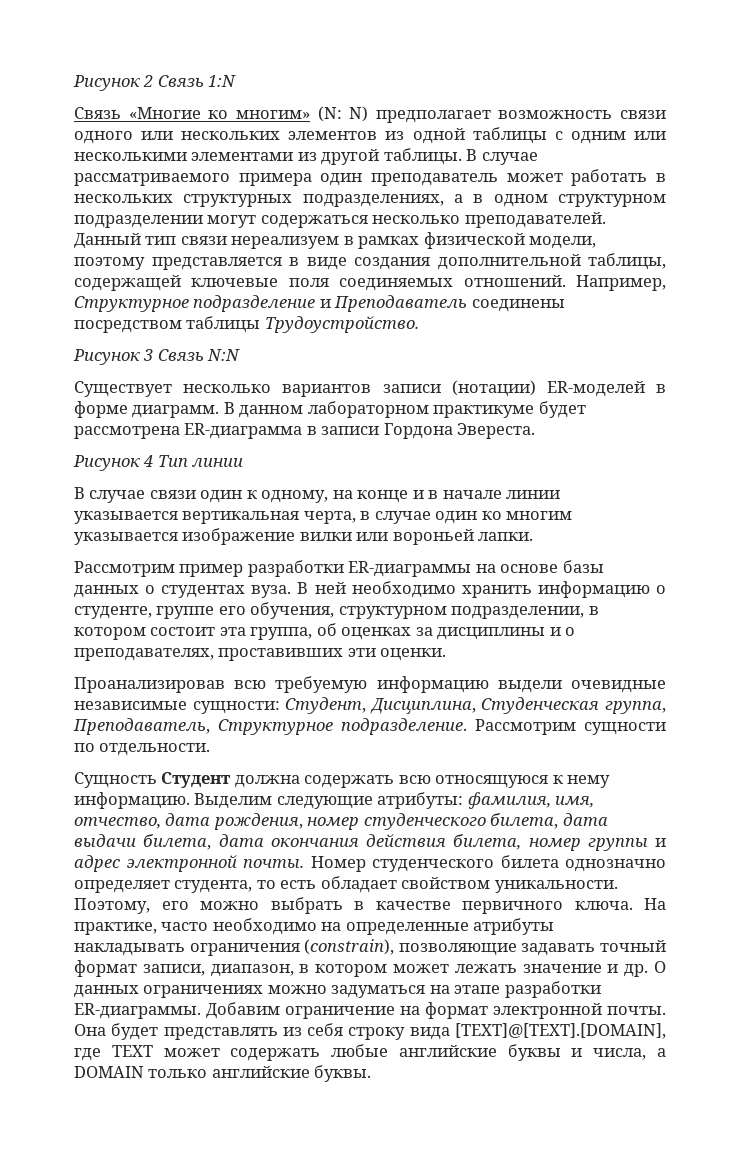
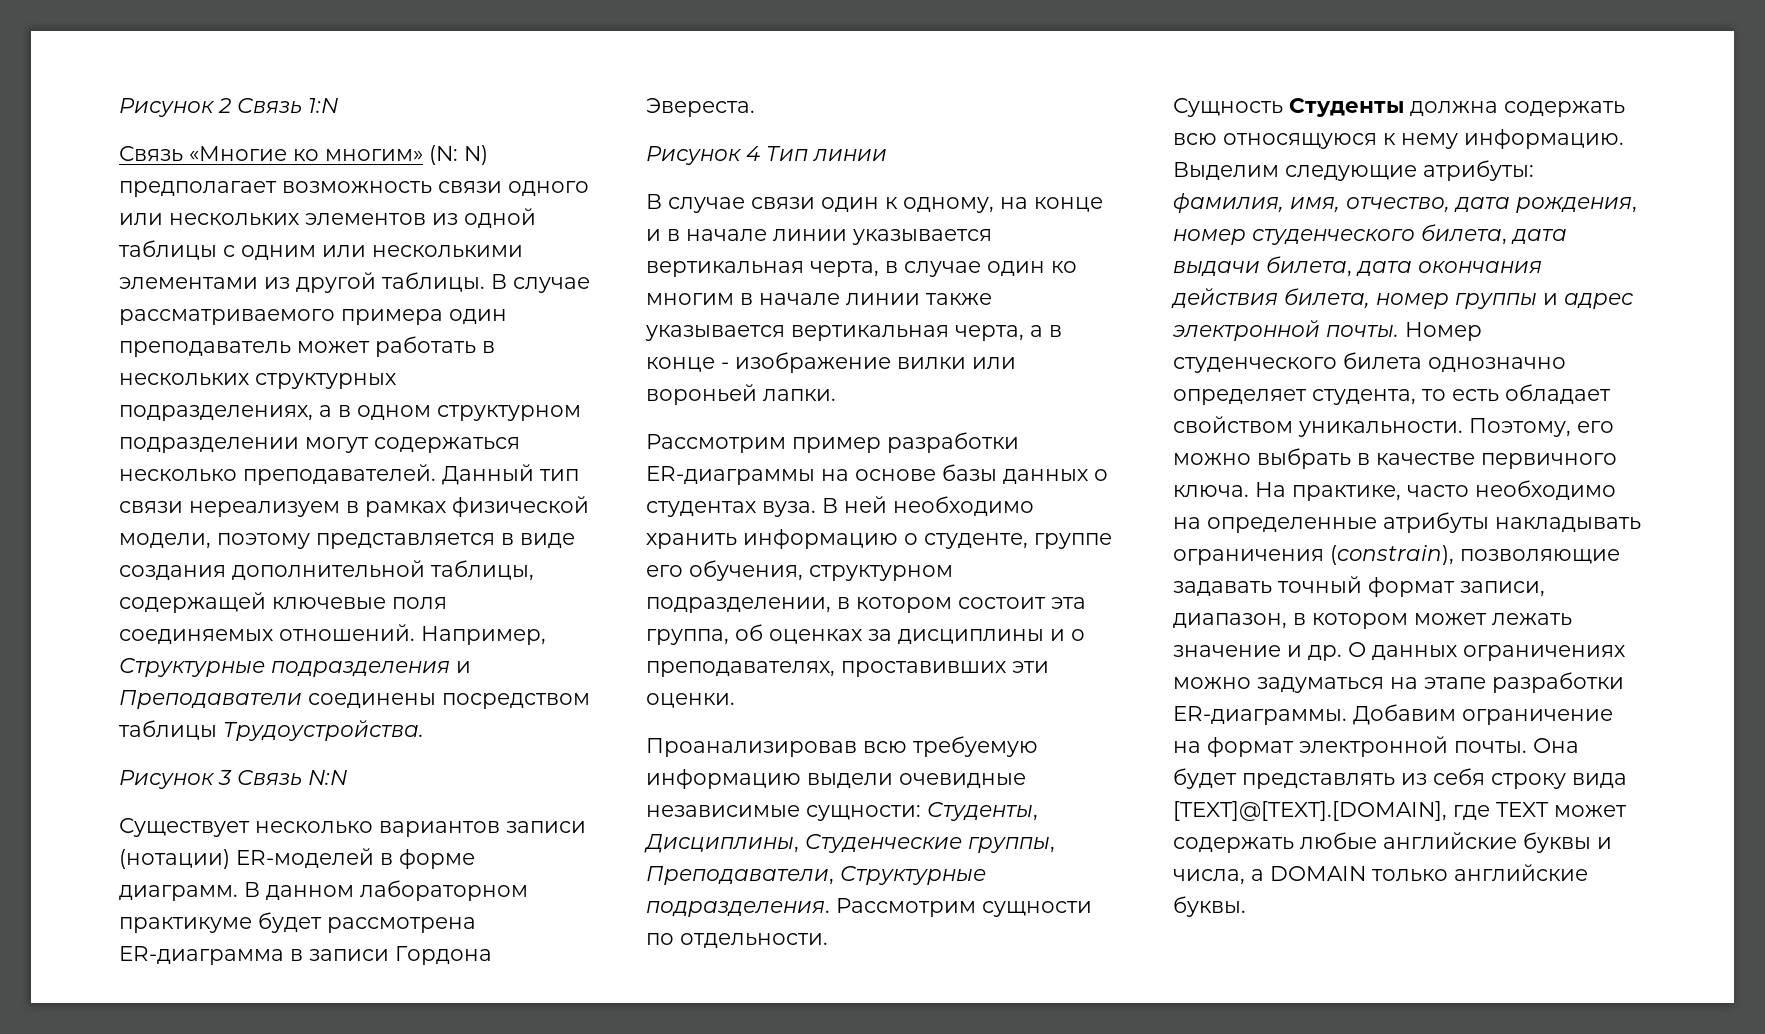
[74,295,468,312] Структурное подразделение и Преподаватель -> [119,658,471,677] [119,690,302,709] Структурные подразделения и Преподаватели
[264,316,419,333] Трудоустройство. -> [223,720,424,741] Трудоустройства.
[74,532,178,545] указывается -> [740,293,992,305] [645,325,1062,341] [646,357,729,372] в начале линии также указывается вертикальная черта, а в конце -
[285,697,667,714] [73,718,467,735] Студент, Дисциплина, Студенческая группа, Преподаватель, Структурное подразделение. -> [927,802,1038,821] [644,834,1055,853] [646,866,986,885] [646,901,830,917] Студенты, Дисциплины, Студенческие группы, Преподаватели, Структурные подразделения.
[161,772,232,788] Студент -> [1289,98,1404,117] Студенты

